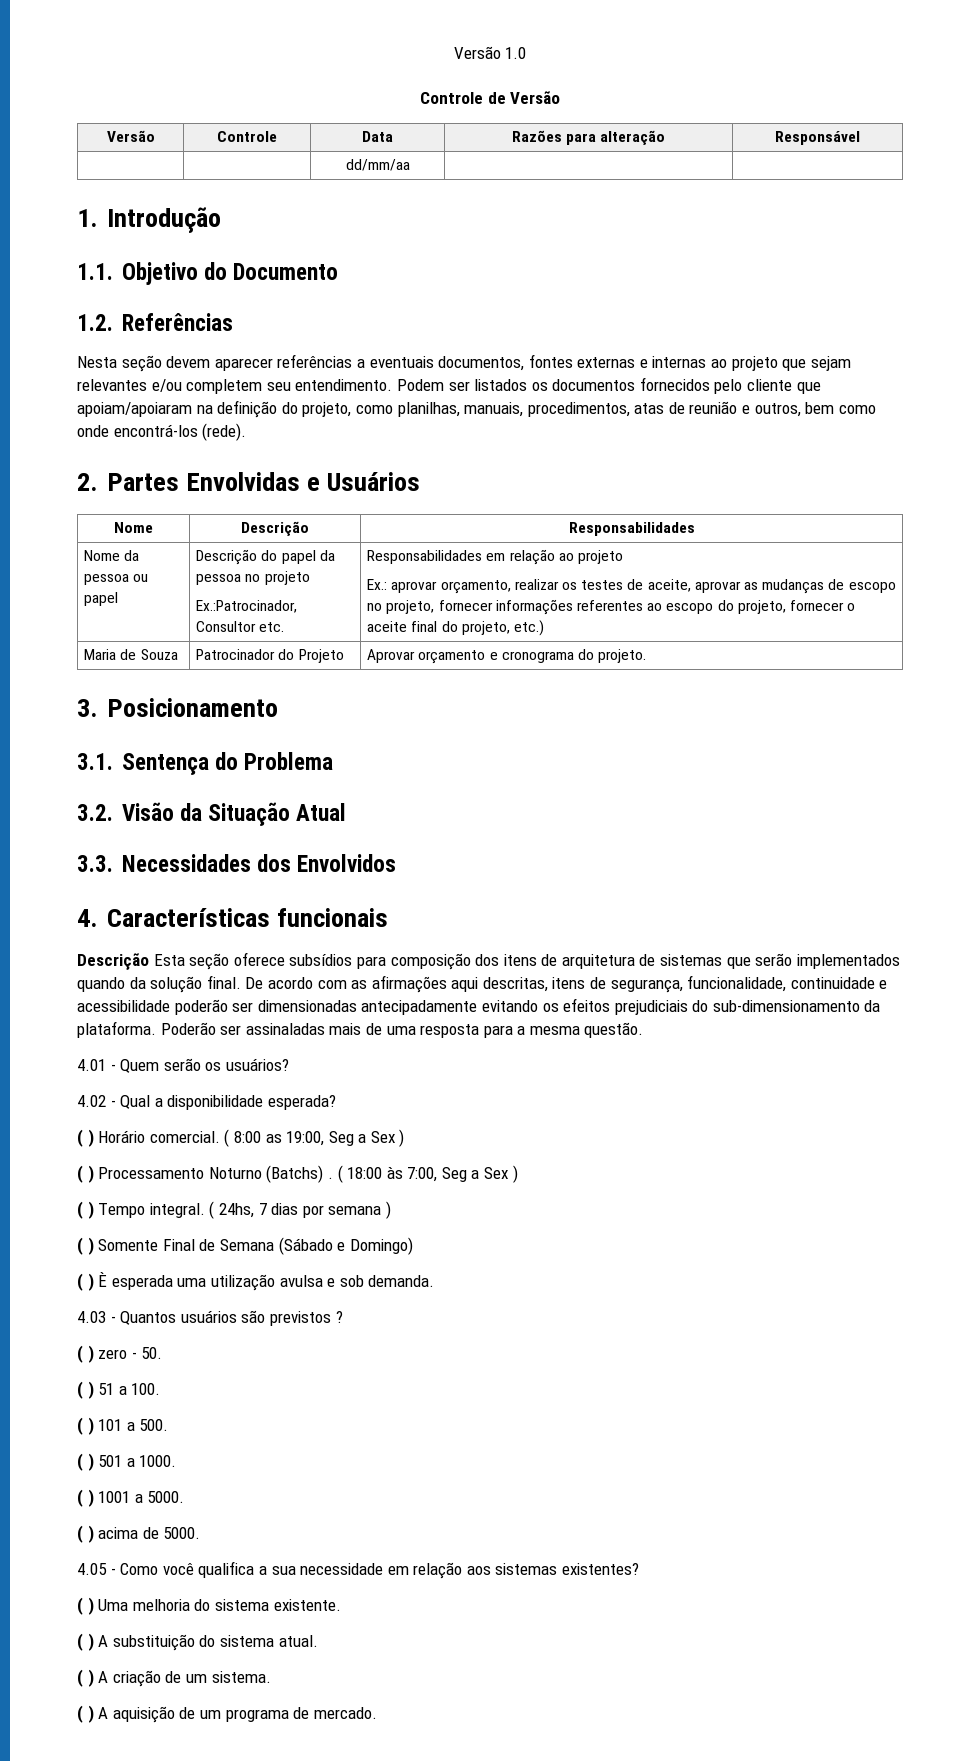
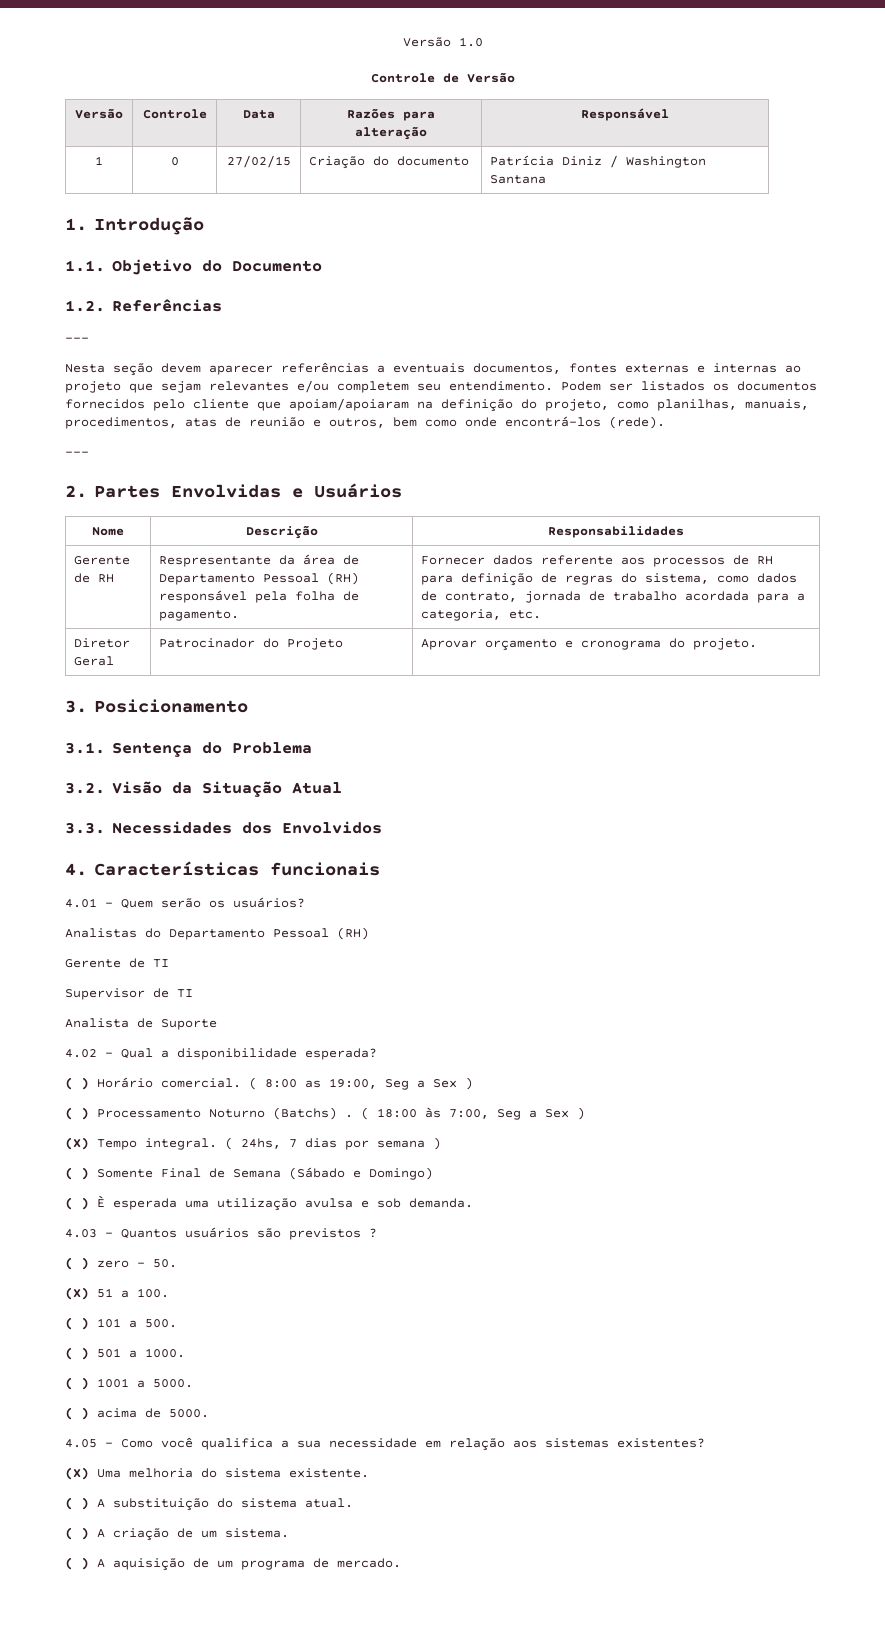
[345,159,410,171] | | dd/mm/aa | | -> [95,156,103,165] [170,157,179,166] [226,155,291,168] [309,156,470,169] [490,155,707,168] [490,175,547,184] 1 | 0 | 27/02/15 | Criação do documento | Patrícia Diniz / Washington Santana
(233, 322) none -> [65,337,89,342] // ---
(247, 432) none -> [65,451,89,456] // ---
[84,550,140,561] [84,574,149,585] [84,592,119,606] [196,549,335,565] [196,571,310,585] [196,600,298,613] [196,621,285,632] [367,549,624,565] [367,579,896,594] [367,599,856,615] [367,620,545,636] [84,649,178,660] Nome da pessoa ou papel | Descrição do papel da pessoa no projeto // Ex.:Patrocinador, Consultor etc. | Responsabilidades em relação ao projeto // Ex.: aprovar orçamento, realizar os testes de aceite, aprovar as mudanças de escopo no projeto, fornecer informações referentes ao escopo do projeto, fornecer o aceite final do projeto, etc.) // Maria de Souza -> [74,556,131,565] [74,573,115,583] [159,554,360,567] [159,572,360,585] [159,590,360,603] [159,610,240,621] [421,555,774,567] [421,573,798,586] [421,591,806,603] [421,609,542,621] [74,638,131,648] [74,656,115,666] Gerente de RH | Respresentante da área de Departamento Pessoal (RH) responsável pela folha de pagamento. | Fornecer dados referente aos processos de RH para definição de regras do sistema, como dados de contrato, jornada de trabalho acordada para a categoria, etc. // Diretor Geral
[77,952,900,970] [77,975,888,993] [77,998,881,1015] [77,1021,644,1038] // Descrição Esta seção oferece subsídios para composição dos itens de arquitetura de sistemas que serão implementados quando da solução final. De acordo com as afirmações aqui descritas, itens de segurança, funcionalidade, continuidade e acessibilidade poderão ser dimensionadas antecipadamente evitando os efeitos prejudiciais do sub-dimensionamento da plataforma. Poderão ser assinaladas mais de uma resposta para a mesma questão. -> (380, 869) none
(289, 1064) none -> [65,927,369,940] [65,958,169,968] [65,988,193,1000] [65,1018,217,1030] // Analistas do Departamento Pessoal (RH) // Gerente de TI // Supervisor de TI // Analista de Suporte
[77,1201,94,1219] ( ) -> [65,1137,89,1150] (X)
[77,1381,94,1399] ( ) -> [65,1287,89,1300] (X)
[77,1597,94,1615] ( ) -> [65,1467,89,1480] (X)

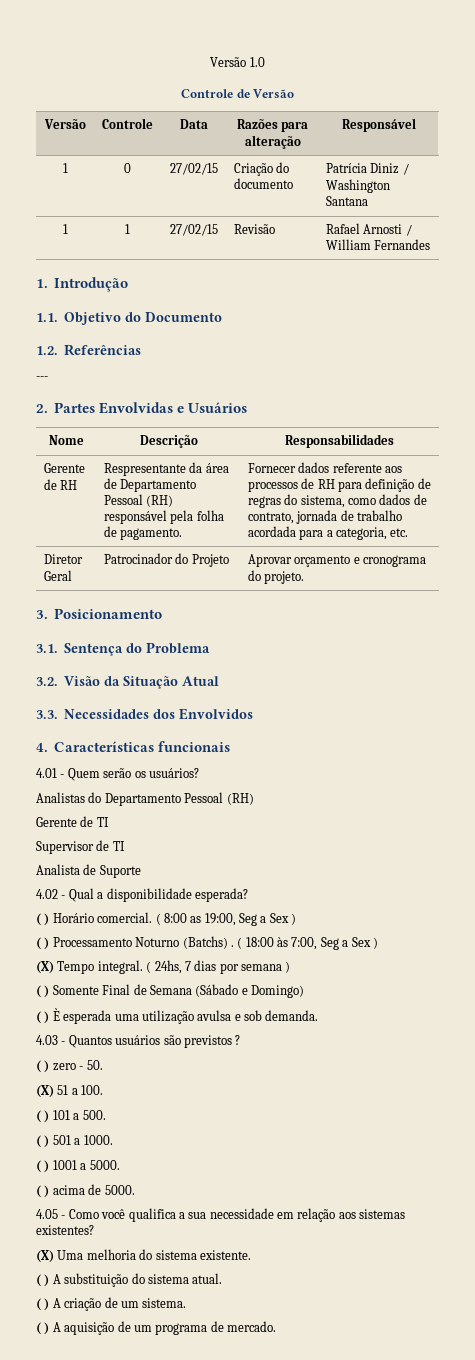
(547, 179) none -> [62,224,68,234] [125,224,130,234] [170,224,218,236] [233,224,275,234] [325,223,412,236] [325,239,431,250] // 1 | 1 | 27/02/15 | Revisão | Rafael Arnosti / William Fernandes
[65,362,801,376] [65,380,817,393] [65,398,809,412] [65,416,665,429] [65,451,89,456] // Nesta seção devem aparecer referências a eventuais documentos, fontes externas e internas ao projeto que sejam relevantes e/ou completem seu entendimento. Podem ser listados os documentos fornecidos pelo cliente que apoiam/apoiaram na definição do projeto, como planilhas, manuais, procedimentos, atas de reunião e outros, bem como onde encontrá-los (rede). // --- -> (48, 378) none

